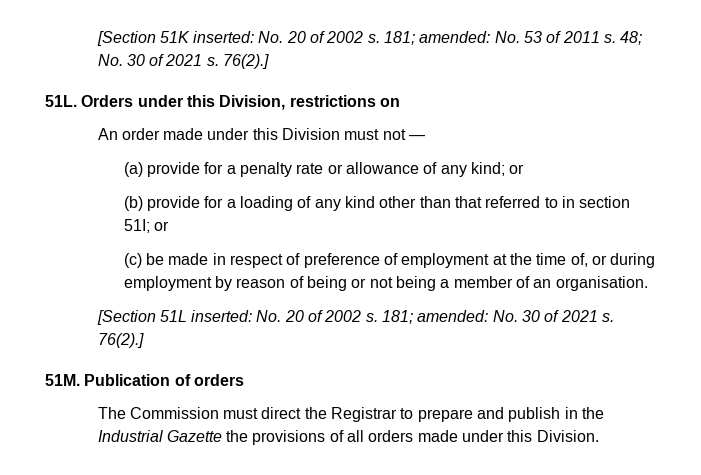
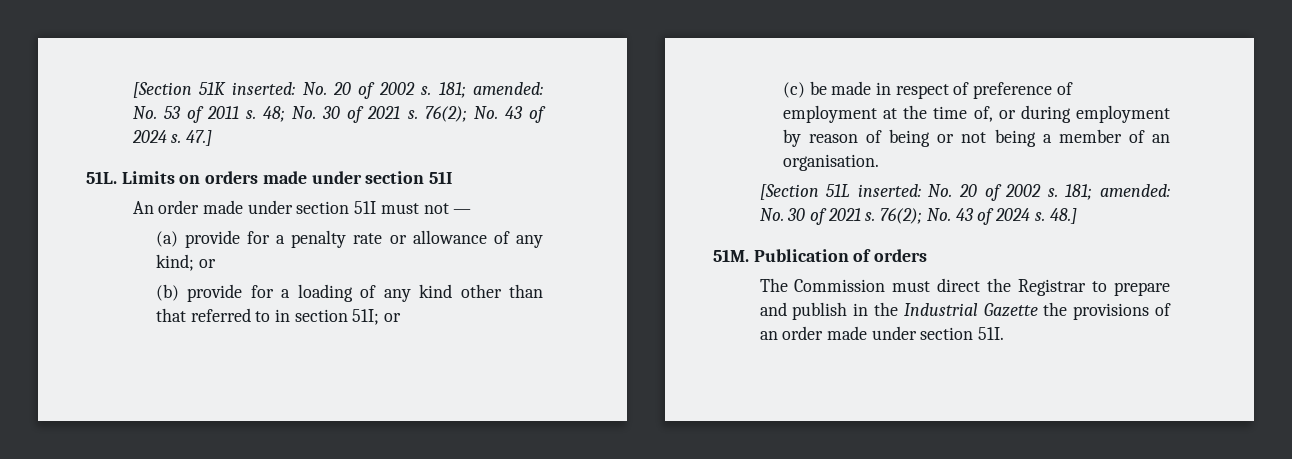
[223,54,270,69] [45,95,400,110] 76(2).] // 51L. Orders under this Division, restrictions on -> [424,106,546,123] [131,130,212,146] [86,171,453,184] 76(2); No. 43 of 2024 s. 47.] // 51L. Limits on orders made under section 51I
[252,128,341,140] this Division -> [296,201,377,214] section 51I
[97,333,144,348] 76(2).] -> [880,208,1077,225] 76(2); No. 43 of 2024 s. 48.]
[347,430,599,442] all orders made under this Division. -> [759,326,1005,340] an order made under section 51I.

